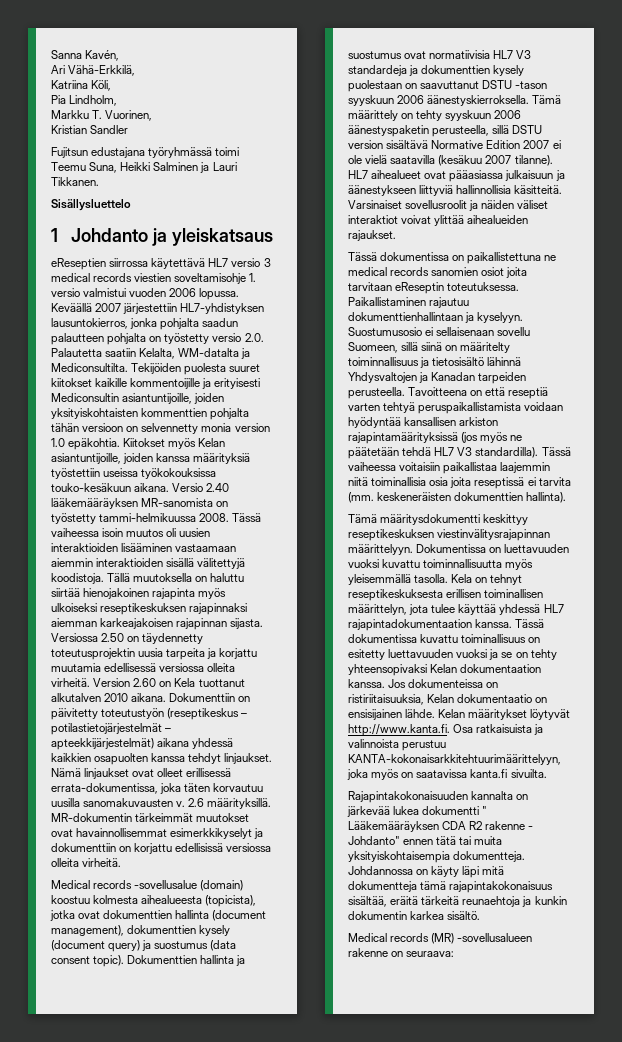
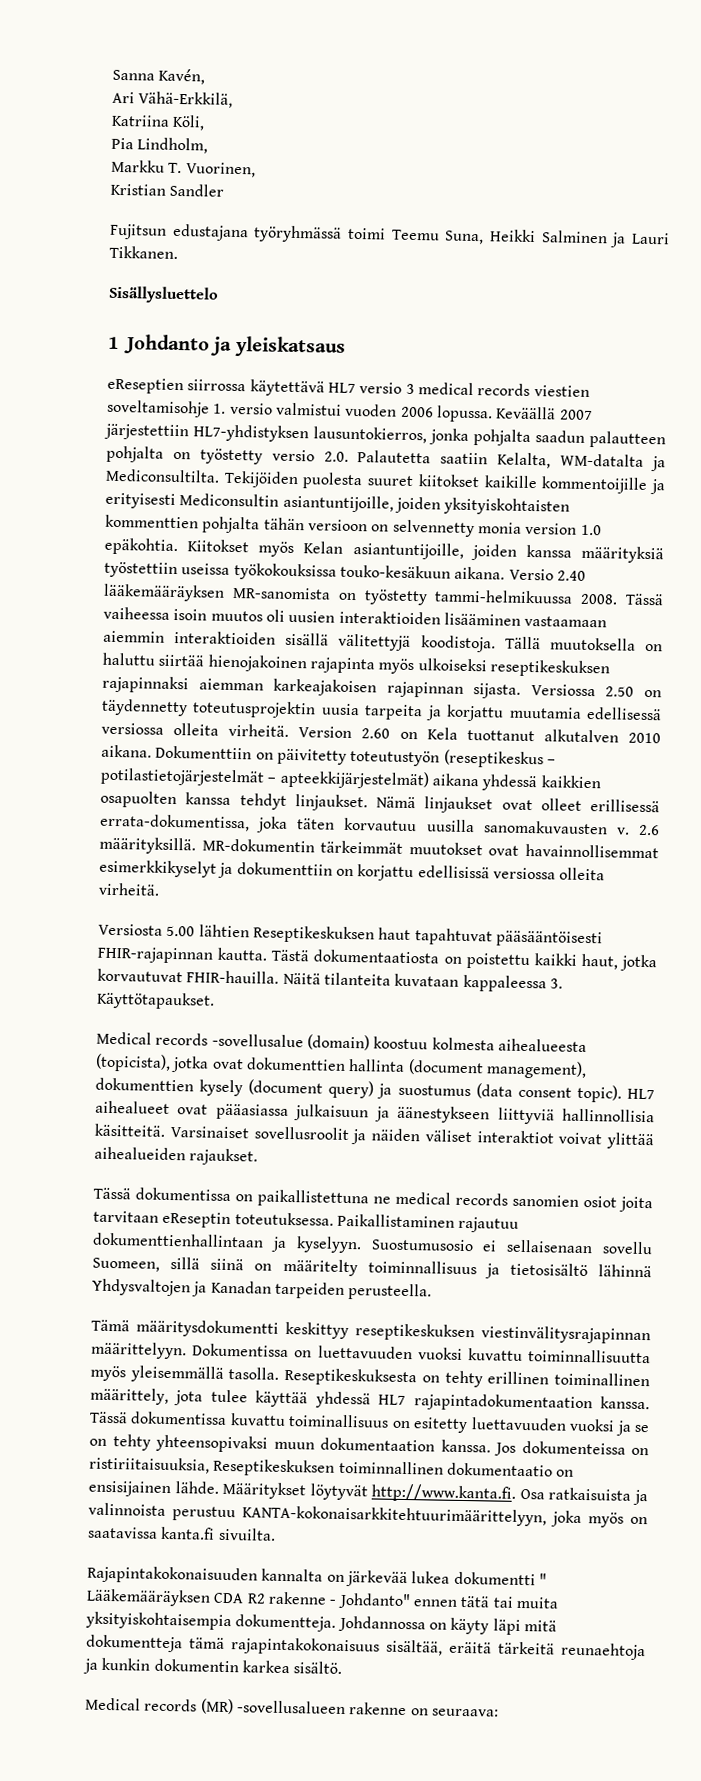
(122, 862) none -> [98,923,603,948] [97,946,657,972] [97,968,563,993] [96,991,215,1010] // Versiosta 5.00 lähtien Reseptikeskuksen haut tapahtuvat pääsääntöisesti FHIR-rajapinnan kautta. Tästä dokumentaatiosta on poistettu kaikki haut, jotka korvautuvat FHIR-hauilla. Näitä tilanteita kuvataan kappaleessa 3. Käyttötapaukset.
[127,955,246,966] [348,50,532,59] [348,65,525,76] [348,80,548,92] [348,95,562,106] [348,110,522,121] [348,125,543,137] [348,140,561,149] [348,155,553,166] Dokumenttien hallinta ja suostumus ovat normatiivisia HL7 V3 standardeja ja dokumenttien kysely puolestaan on saavuttanut DSTU -tason syyskuun 2006 äänestyskierroksella. Tämä määrittely on tehty syyskuun 2006 äänestyspaketin perusteella, sillä DSTU version sisältävä Normative Edition 2007 ei ole vielä saatavilla (kesäkuu 2007 tilanne). -> (622, 1093) none
[408,387,549,399] [348,402,564,414] [348,417,499,428] [348,432,523,444] [348,447,571,459] [348,462,551,474] [348,477,571,489] [348,492,567,503] Tavoitteena on että reseptiä varten tehtyä peruspaikallistamista voidaan hyödyntää kansallisen arkiston rajapintamäärityksissä (jos myös ne päätetään tehdä HL7 V3 standardilla). Tässä vaiheessa voitaisiin paikallistaa laajemmin niitä toiminallisia osia joita reseptissä ei tarvita (mm. keskeneräisten dokumenttien hallinta). -> (433, 1292) none
[451,574,523,585] [348,589,544,601] [348,604,407,615] Kela on tehnyt reseptikeskuksesta erillisen toiminallisen määrittelyn, -> [284,1367,650,1388] [90,1387,169,1405] Reseptikeskuksesta on tehty erillinen toiminallinen määrittely,
[430,664,458,673] Kelan -> [273,1441,315,1450] muun
[427,694,455,703] Kelan -> [213,1458,444,1477] Reseptikeskuksen toiminnallinen
[438,709,528,720] Kelan määritykset -> [222,1481,307,1500] Määritykset

